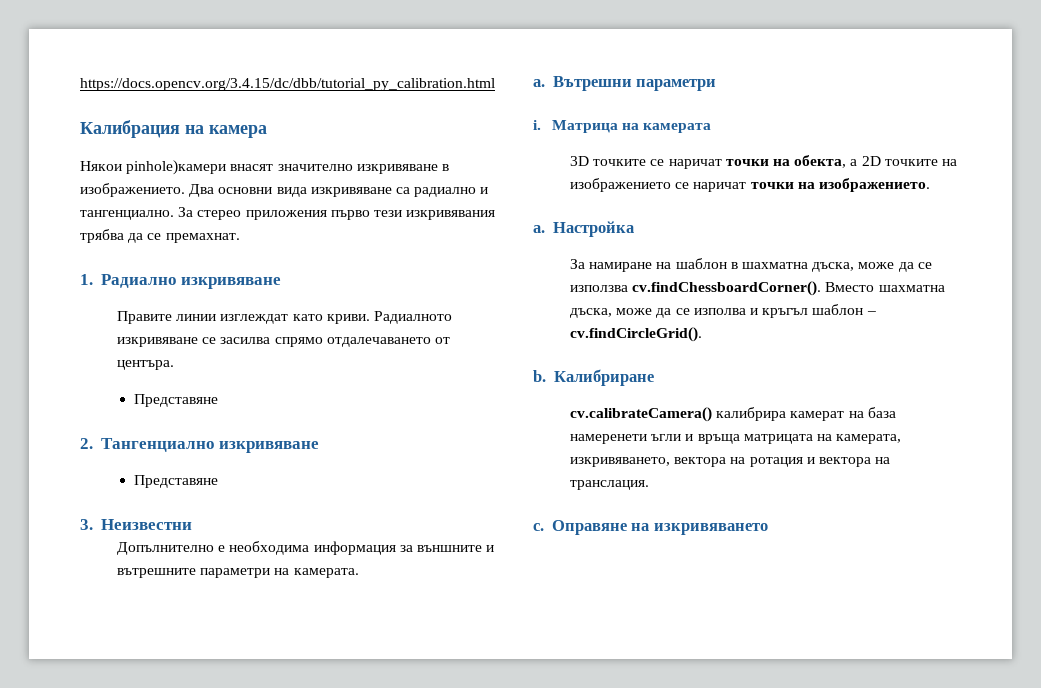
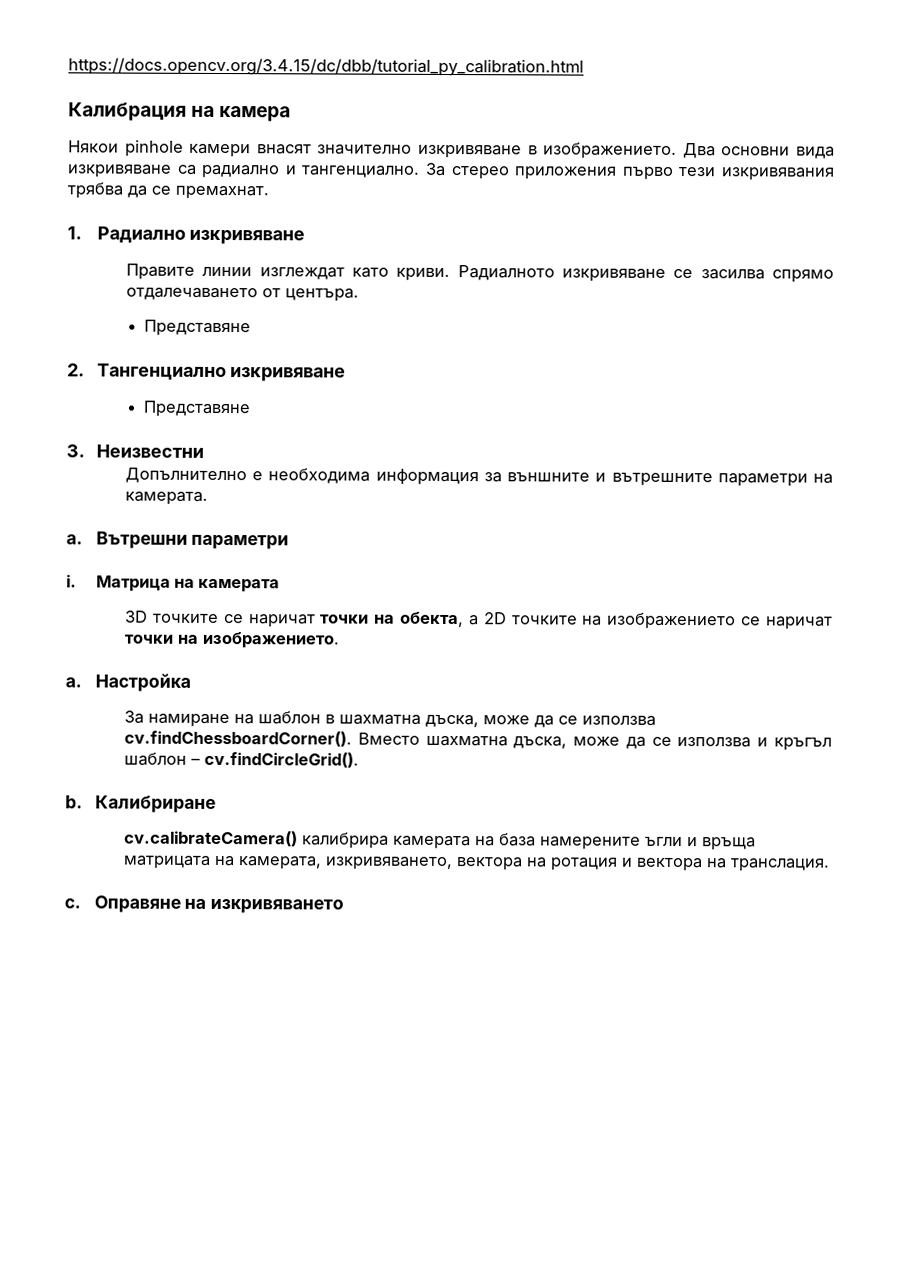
[126,160,227,175] pinhole)камери -> [124,139,252,158] pinhole камери
[693,308,746,315] изполва -> [677,736,752,748] използва
[790,411,845,421] камерат -> [393,835,472,850] камерата
[570,434,648,444] намеренети -> [540,836,642,850] намерените

